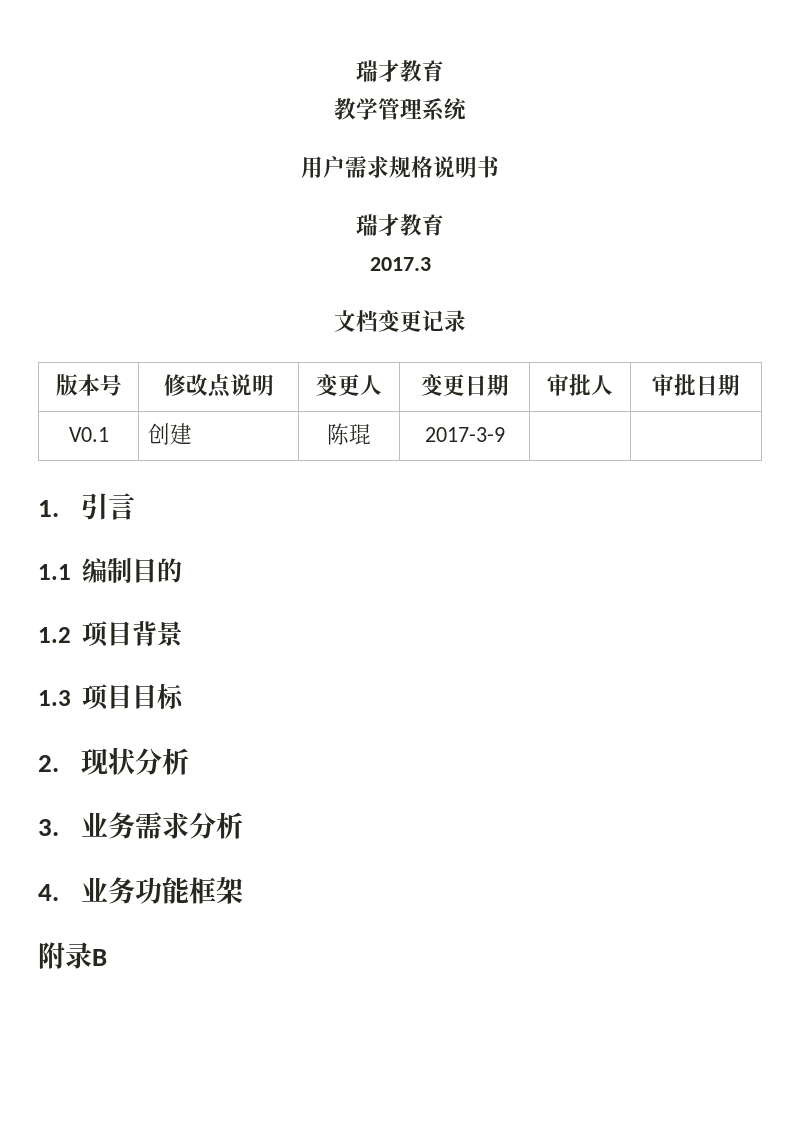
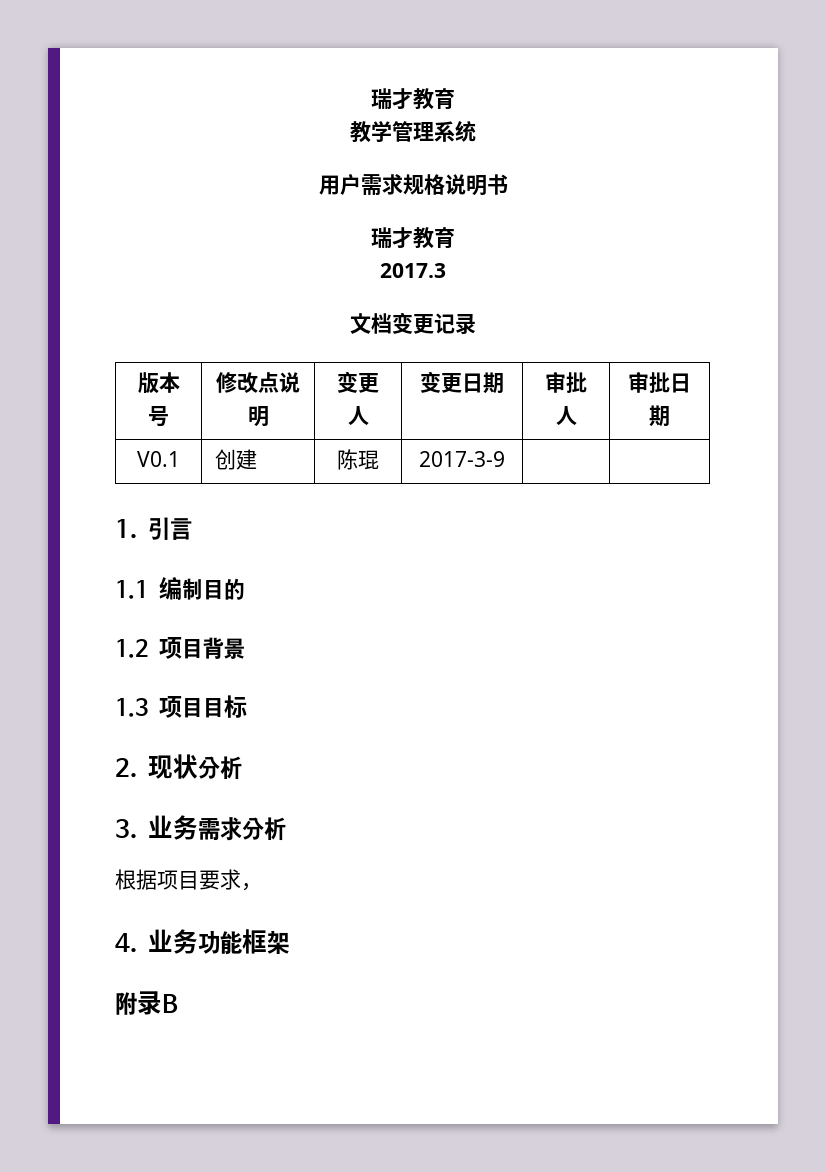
(243, 825) none -> [115,869,262,891] // 根据项目要求，

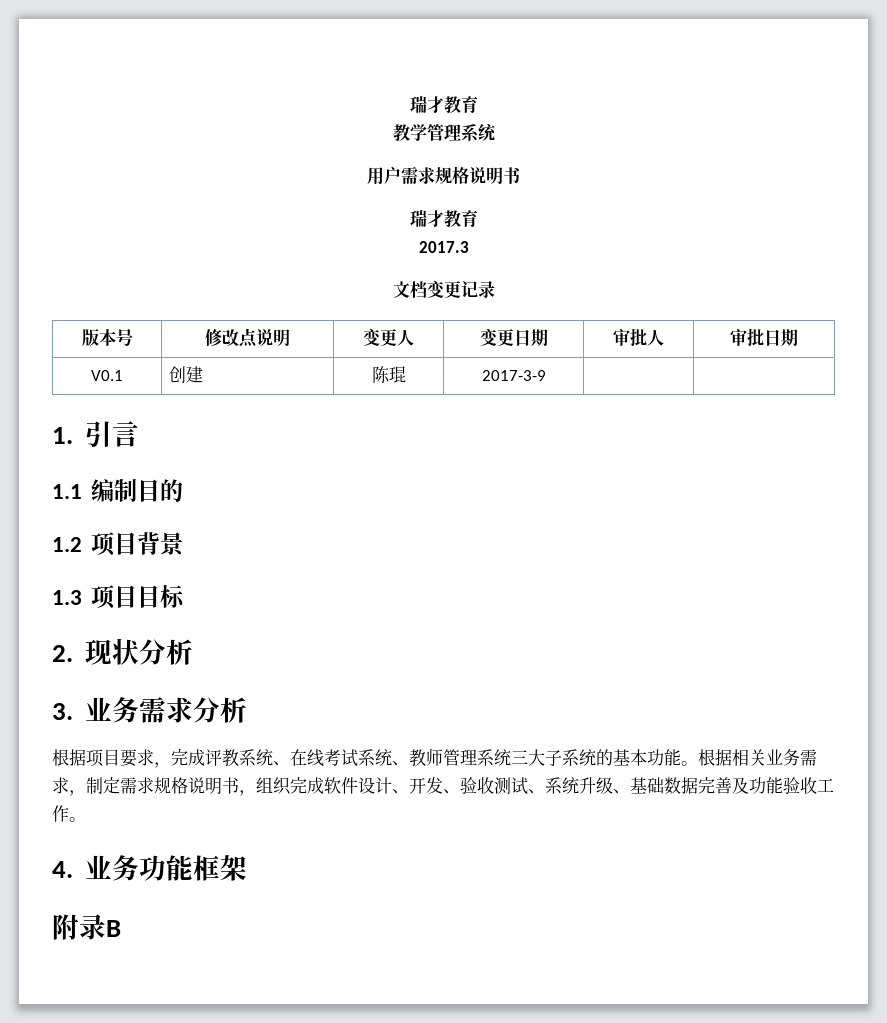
(262, 887) none -> [171,748,817,767] [52,777,834,796] [52,805,86,822] 完成评教系统、在线考试系统、教师管理系统三大子系统的基本功能。根据相关业务需求，制定需求规格说明书，组织完成软件设计、开发、验收测试、系统升级、基础数据完善及功能验收工作。

